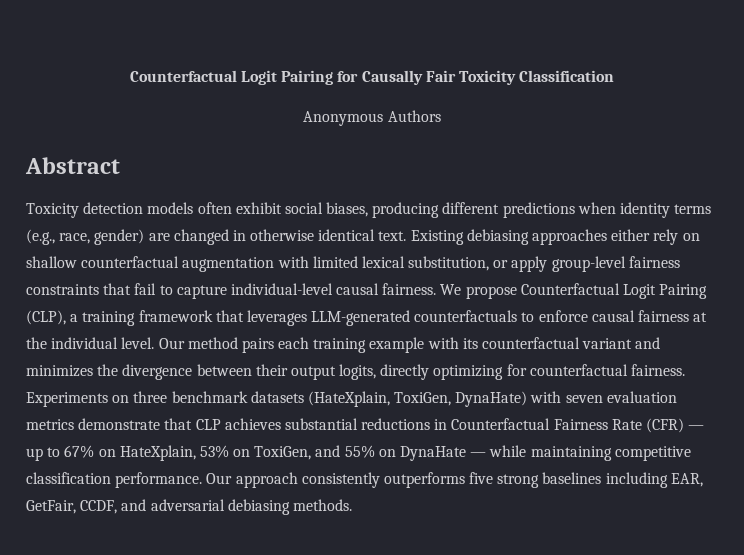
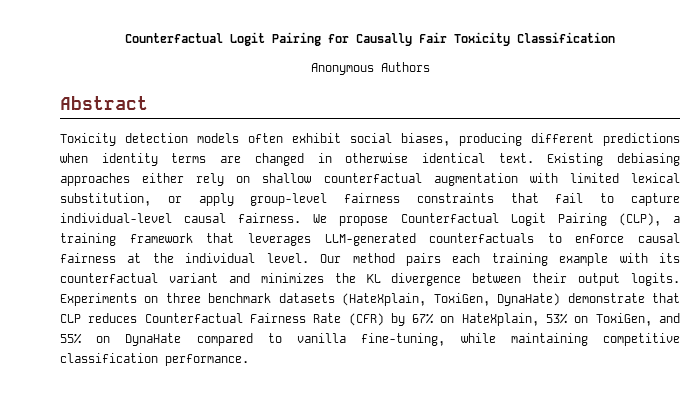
[26,229,145,245] (e.g., race, gender) -> (207, 158) none
(119, 370) none -> [366,274,381,283] KL
[339,364,686,380] logits, directly optimizing for counterfactual fairness. -> [630,273,680,286] logits.
[530,391,677,403] [26,418,448,430] with seven evaluation metrics demonstrate that CLP achieves substantial reductions in -> [567,293,681,303] [60,313,138,323] demonstrate that CLP reduces
[688,425,705,430] [26,447,61,461] — up to -> [390,313,405,326] by
[470,452,487,457] — -> [196,333,446,346] compared to vanilla fine-tuning,
[206,472,703,488] [26,499,352,515] Our approach consistently outperforms five strong baselines including EAR, GetFair, CCDF, and adversarial debiasing methods. -> (249, 360) none

